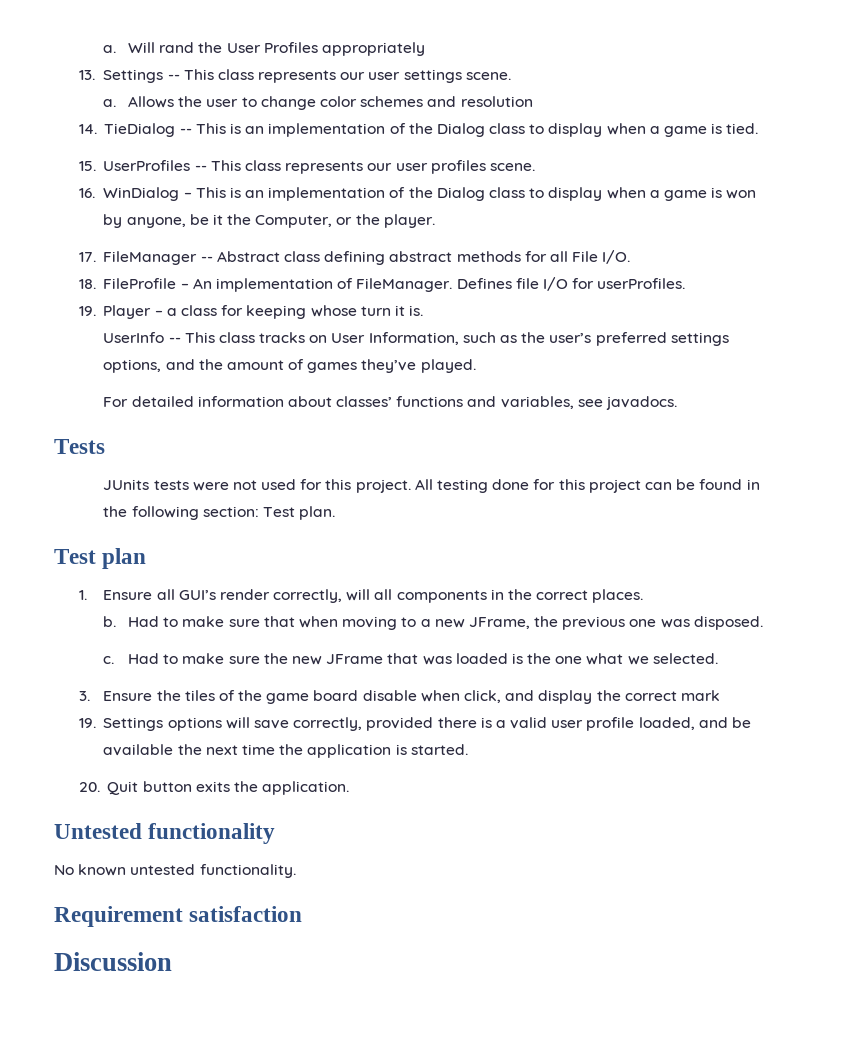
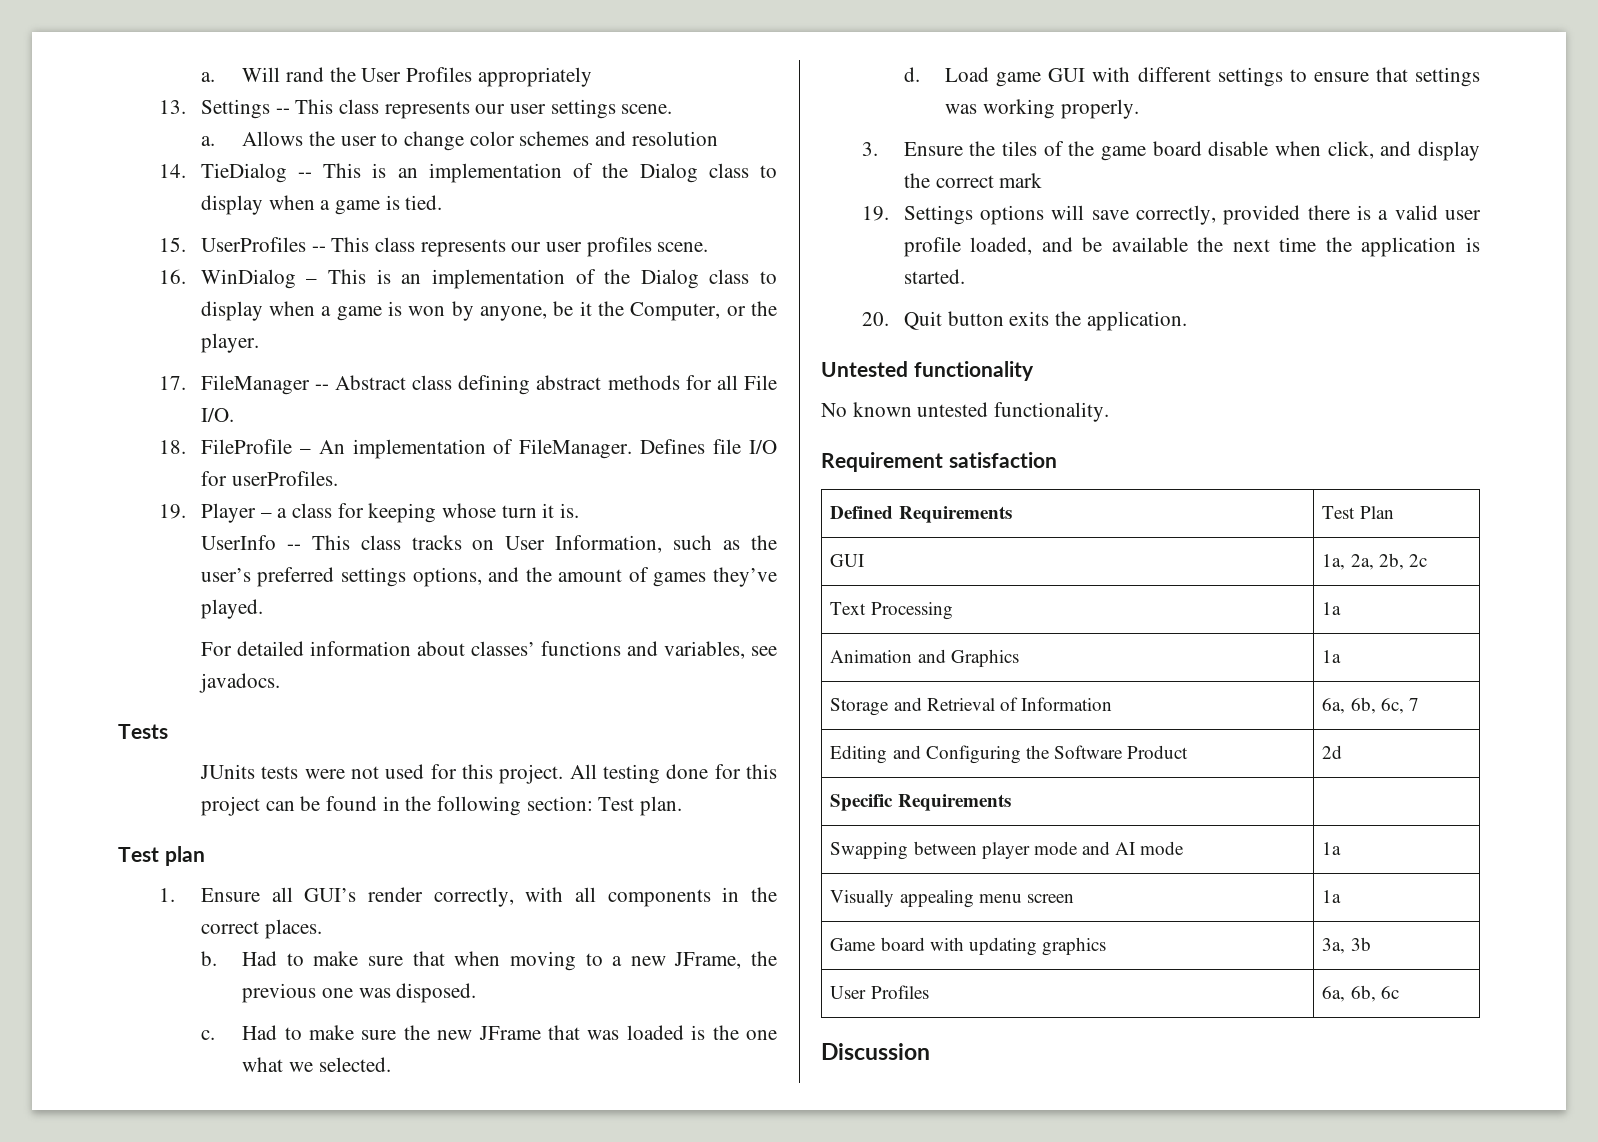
[346,589,371,601] will -> [525,887,564,902] with
(718, 658) none -> [903,67,1480,87] [945,99,1139,119] // d. Load game GUI with different settings to ensure that settings was working properly.
(303, 914) none -> [830,506,1012,523] [1322,506,1394,519] [830,554,865,567] [1322,553,1427,570] [830,602,953,620] [1322,602,1342,615] [830,649,1019,667] [1322,650,1342,663] [830,697,1112,716] [1322,697,1419,714] [830,745,1189,764] [1322,745,1343,759] [830,794,1011,811] [830,841,1185,860] [1322,842,1342,855] [830,890,1074,908] [1322,890,1342,903] [830,937,1106,956] [1322,937,1371,954] [830,985,929,999] [1322,985,1399,1002] // Defined Requirements | Test Plan // GUI | 1a, 2a, 2b, 2c // Text Processing | 1a // Animation and Graphics | 1a // Storage and Retrieval of Information | 6a, 6b, 6c, 7 // Editing and Configuring the Software Product | 2d // Specific Requirements | // Swapping between player mode and AI mode | 1a // Visually appealing menu screen | 1a // Game board with updating graphics | 3a, 3b // User Profiles | 6a, 6b, 6c

